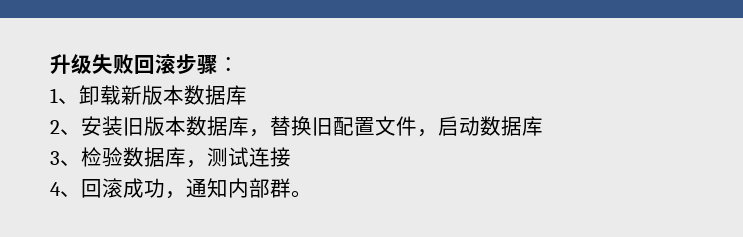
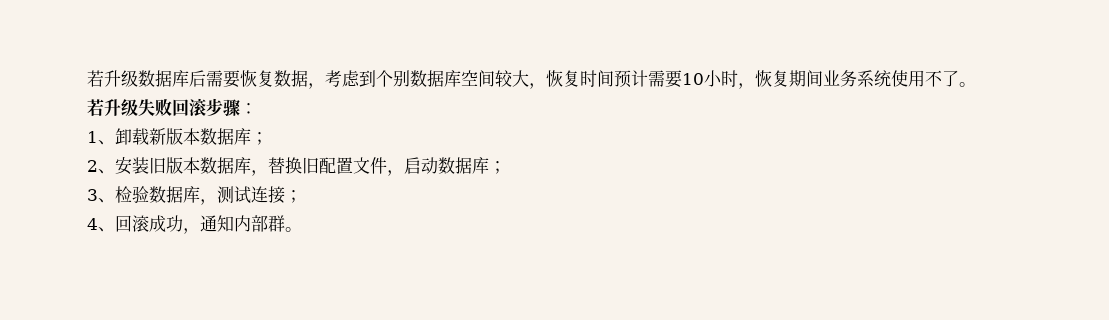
(50, 64) none -> [87,70,976,89] [87,99,104,116] 若升级数据库后需要恢复数据，考虑到个别数据库空间较大，恢复时间预计需要10小时，恢复期间业务系统使用不了。 // 若
(247, 95) none -> [251,132,268,145] ；
(543, 126) none -> [489,161,506,174] ；
(291, 157) none -> [285,190,302,203] ；

